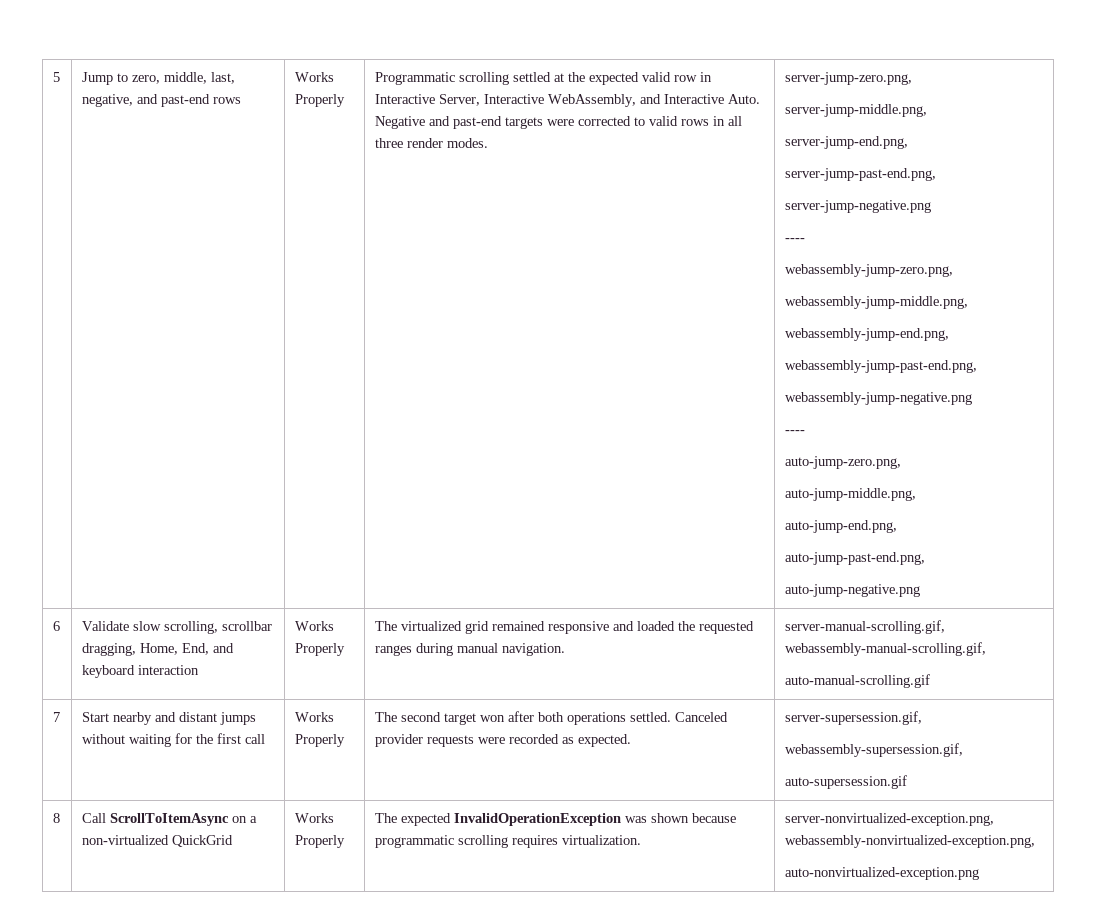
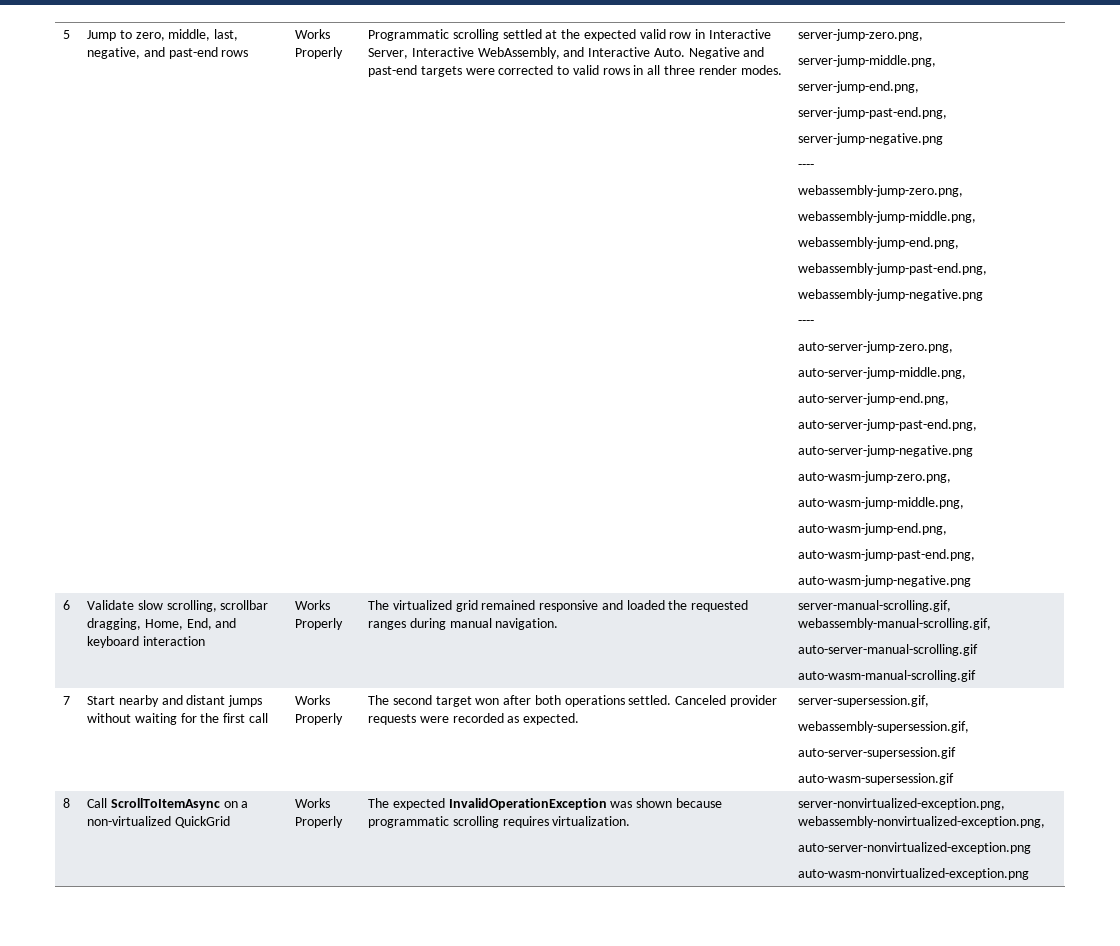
[784,456,901,469] [784,488,916,501] [784,520,897,533] [784,552,925,565] [784,584,920,597] auto-jump-zero.png, // auto-jump-middle.png, // auto-jump-end.png, // auto-jump-past-end.png, // auto-jump-negative.png -> [798,341,954,353] [798,367,967,379] [798,393,950,405] [798,419,978,431] [798,445,974,457] [798,471,952,483] [798,497,965,509] [798,523,948,535] [798,549,976,561] [798,575,972,587] auto-server-jump-zero.png, // auto-server-jump-middle.png, // auto-server-jump-end.png, // auto-server-jump-past-end.png, // auto-server-jump-negative.png // auto-wasm-jump-zero.png, // auto-wasm-jump-middle.png, // auto-wasm-jump-end.png, // auto-wasm-jump-past-end.png, // auto-wasm-jump-negative.png
[784,674,930,688] auto-manual-scrolling.gif -> [798,644,979,656] [798,670,977,682] auto-server-manual-scrolling.gif // auto-wasm-manual-scrolling.gif
[784,775,907,789] auto-supersession.gif -> [798,747,957,759] [798,773,955,785] auto-server-supersession.gif // auto-wasm-supersession.gif
[784,867,979,880] auto-nonvirtualized-exception.png -> [798,842,1032,854] [798,868,1030,880] auto-server-nonvirtualized-exception.png // auto-wasm-nonvirtualized-exception.png

